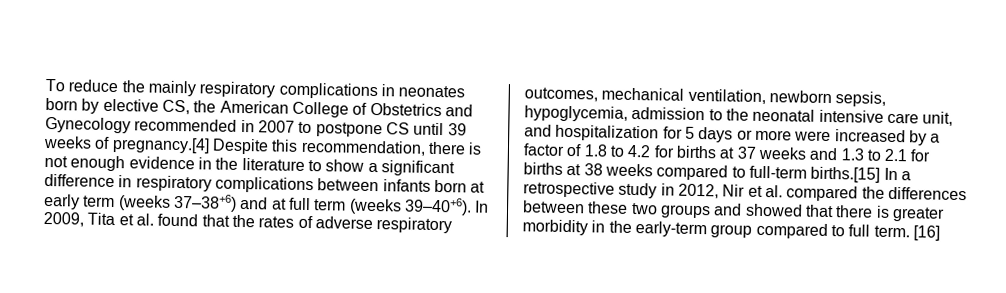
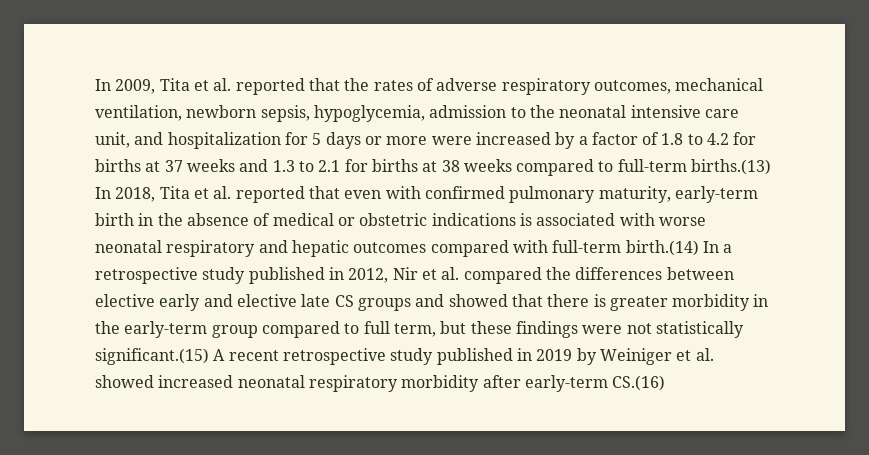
[45,78,466,100] [45,97,473,118] [45,116,467,138] [43,135,483,156] [44,155,455,177] [44,173,486,194] [43,193,472,216] To reduce the mainly respiratory complications in neonates born by elective CS, the American College of Obstetrics and Gynecology recommended in 2007 to postpone CS until 39 weeks of pregnancy.[4] Despite this recommendation, there is not enough evidence in the literature to show a significant difference in respiratory complications between infants born at early term (weeks 37–38+6) and at full term (weeks 39–40+6). -> (95, 85) none
[157,213,199,227] found -> [235,78,305,95] reported
[810,166,881,183] births.[15] -> [691,159,772,175] [95,186,758,203] [95,213,706,226] [95,240,699,257] births.(13) In 2018, Tita et al. reported that even with confirmed pulmonary maturity, early-term birth in the absence of medical or obstetric indications is associated with worse neonatal respiratory and hepatic outcomes compared with full-term birth.(14)
(658, 190) none -> [248,267,325,284] published
[587,201,658,215] these two -> [95,294,354,311] elective early and elective late CS
[873,225,940,241] term. [16] -> [393,321,744,338] [95,348,714,365] [95,375,666,392] term, but these findings were not statistically significant.(15) A recent retrospective study published in 2019 by Weiniger et al. showed increased neonatal respiratory morbidity after early-term CS.(16)

